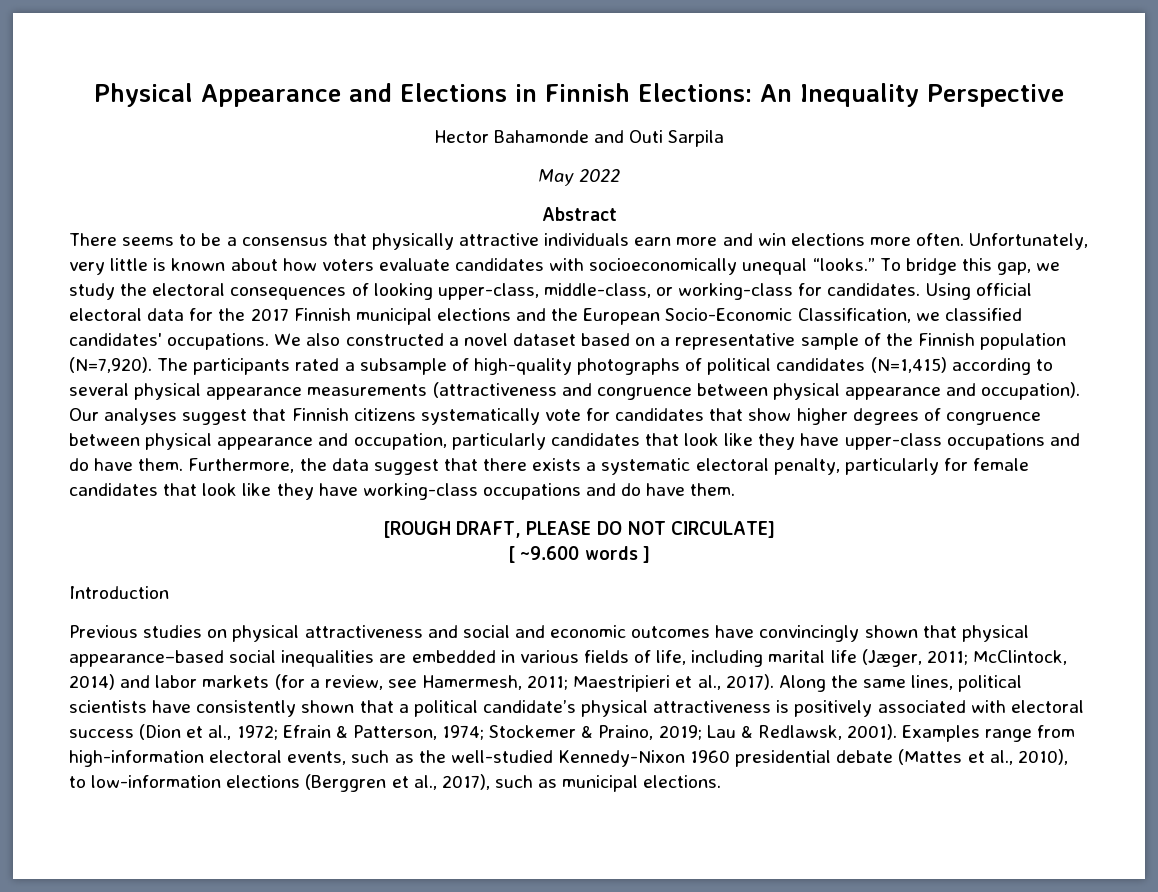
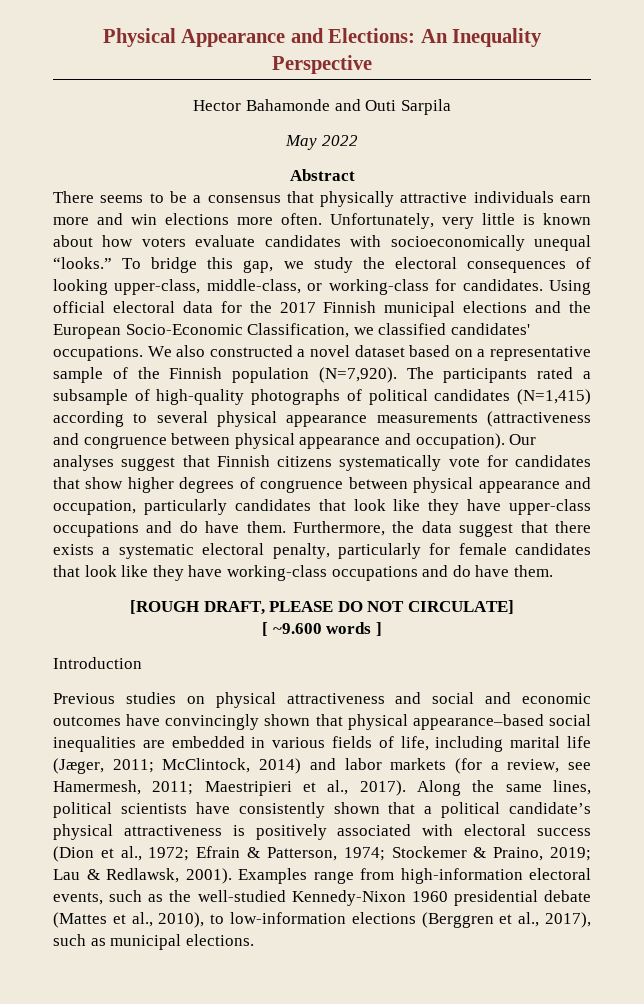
[400,83,630,102] Elections in Finnish -> (324, 35) none

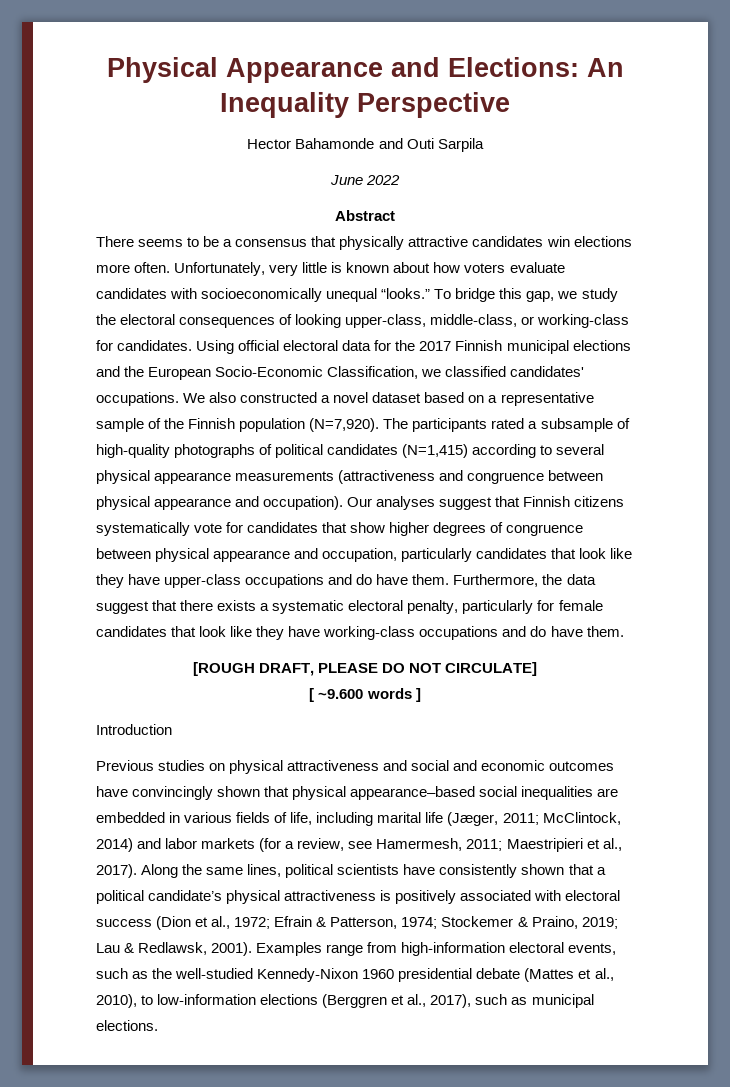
[285,135,318,150] May -> [329,175,363,185] June
[473,191,592,203] [53,213,123,225] individuals earn more and -> [472,236,544,247] candidates

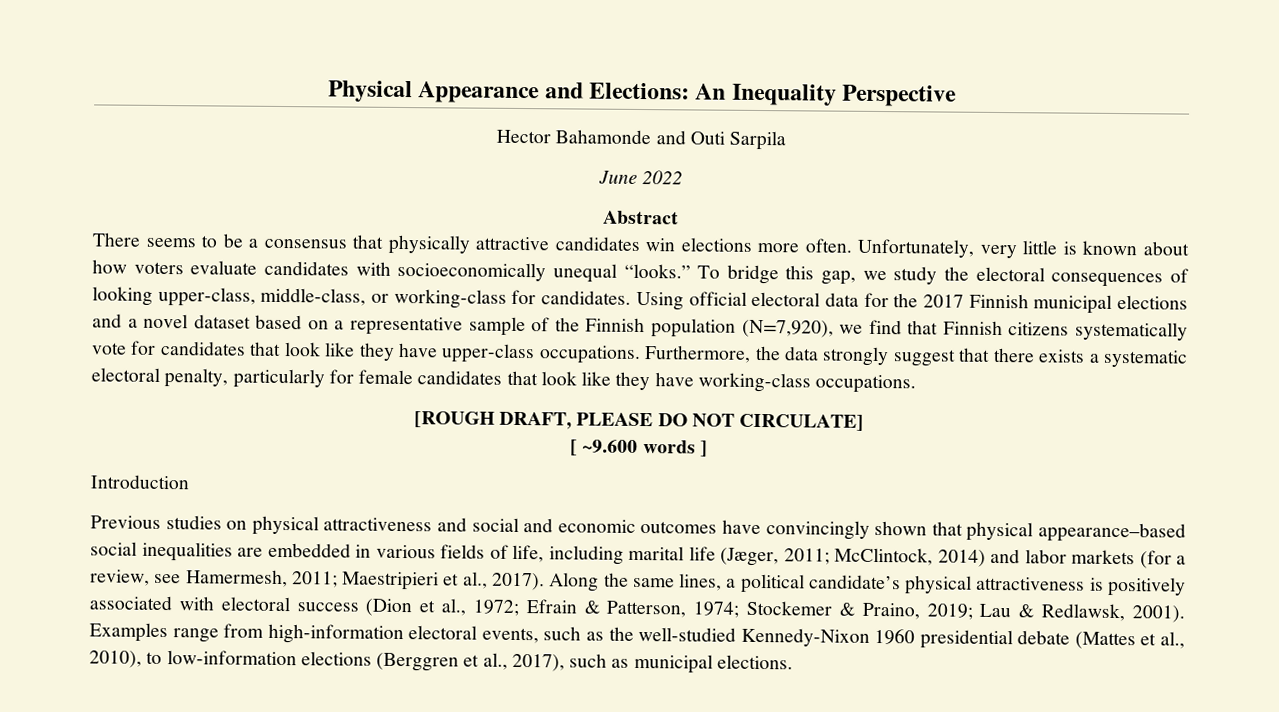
[124,366,585,380] [96,392,318,406] the European Socio-Economic Classification, we classified candidates' occupations. We also constructed -> (122, 320) none
[309,418,630,432] [96,444,605,458] [96,470,604,484] [96,496,493,510] (N=7,920). The participants rated a subsample of high-quality photographs of political candidates (N=1,415) according to several physical appearance measurements (attractiveness and congruence between physical appearance and occupation). Our analyses suggest -> [741,319,902,338] (N=7,920), we find
[350,522,584,536] [96,548,577,562] show higher degrees of congruence between physical appearance and occupation, particularly candidates that -> (282, 348) none
[245,574,450,588] occupations and do have them. -> [538,345,641,365] occupations.
(596, 579) none -> [822,346,890,367] strongly
[419,626,624,640] occupations and do have them. -> [815,374,917,394] occupations.
[285,864,594,878] political scientists have consistently shown that -> (723, 582) none

